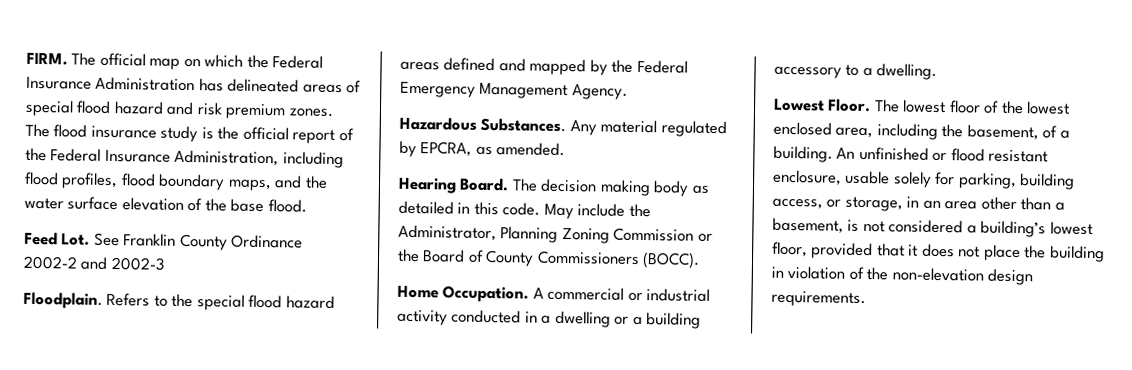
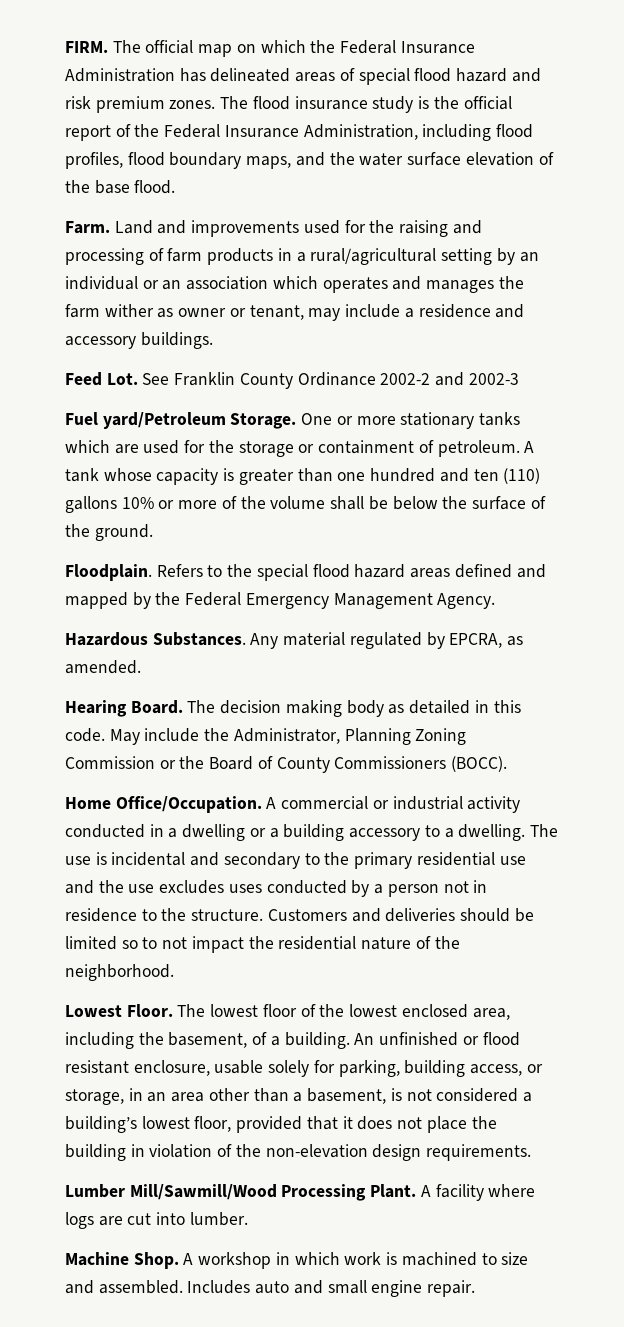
(307, 206) none -> [65,220,482,237] [65,248,539,265] [65,276,524,293] [65,304,525,321] [65,332,213,349] // Farm. Land and improvements used for the raising and processing of farm products in a rural/agricultural setting by an individual or an association which operates and manages the farm wither as owner or tenant, may include a residence and accessory buildings.
(166, 263) none -> [65,412,521,429] [65,440,535,457] [65,468,541,485] [65,496,546,513] [65,524,153,541] // Fuel yard/Petroleum Storage. One or more stationary tanks which are used for the storage or containment of petroleum. A tank whose capacity is greater than one hundred and ten (110) gallons 10% or more of the volume shall be below the surface of the ground.
[442,285,530,303] Occupation. -> [115,796,262,813] Office/Occupation.
(938, 71) none -> [529,824,558,837] [65,852,526,869] [65,880,488,897] [65,908,534,922] [65,936,460,953] [65,964,174,981] The use is incidental and secondary to the primary residential use and the use excludes uses conducted by a person not in residence to the structure. Customers and deliveries should be limited so to not impact the residential nature of the neighborhood.
(866, 298) none -> [65,1184,536,1201] [65,1212,248,1229] [65,1252,529,1269] [65,1280,476,1297] // Lumber Mill/Sawmill/Wood Processing Plant. A facility where logs are cut into lumber. // Machine Shop. A workshop in which work is machined to size and assembled. Includes auto and small engine repair.

